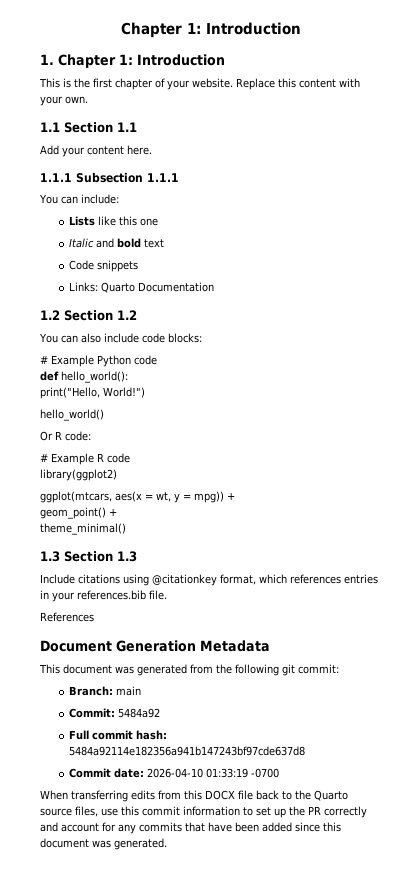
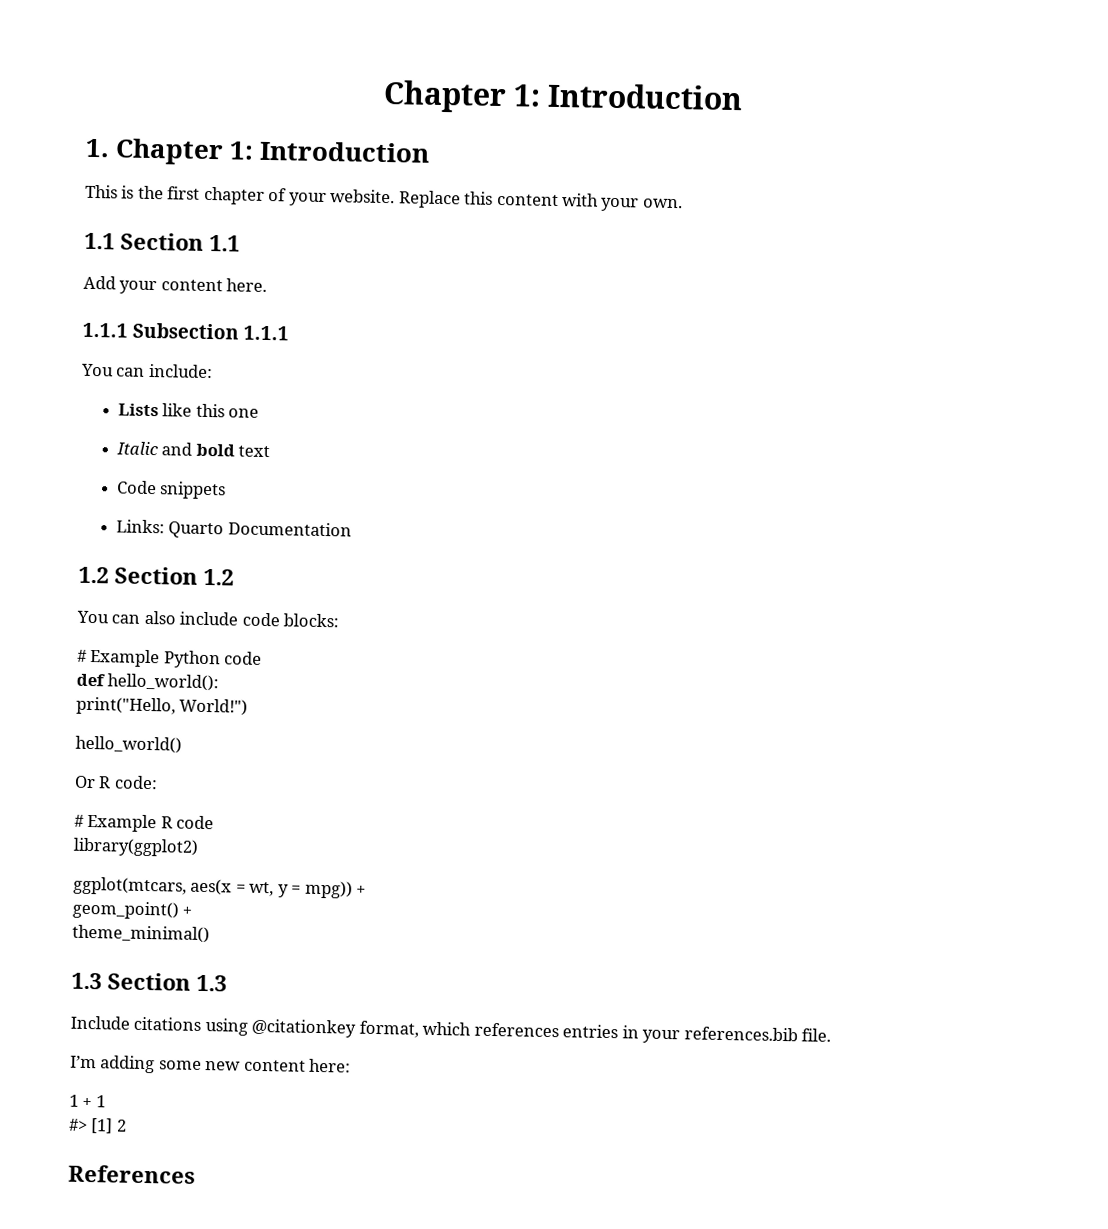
[40,612,94,622] [40,640,270,652] [39,664,339,676] [69,686,142,696] [69,708,161,718] [69,730,168,740] [69,746,306,756] [69,768,280,778] [40,790,348,802] [40,806,367,818] [40,822,341,834] [40,838,167,850] References // Document Generation Metadata // This document was generated from the following git commit: // Branch: main // Commit: 5484a92 // Full commit hash: 5484a92114e182356a941b147243bf97cde637d8 // Commit date: 2026-04-10 01:33:19 -0700 // When transferring edits from this DOCX file back to the Quarto source files, use this commit information to set up the PR correctly and account for any commits that have been added since this document was generated. -> [70,1055,352,1074] [69,1094,106,1108] [69,1118,127,1134] [68,1164,196,1184] I’m adding some new content here: // 1 + 1 // #> [1] 2 // References

